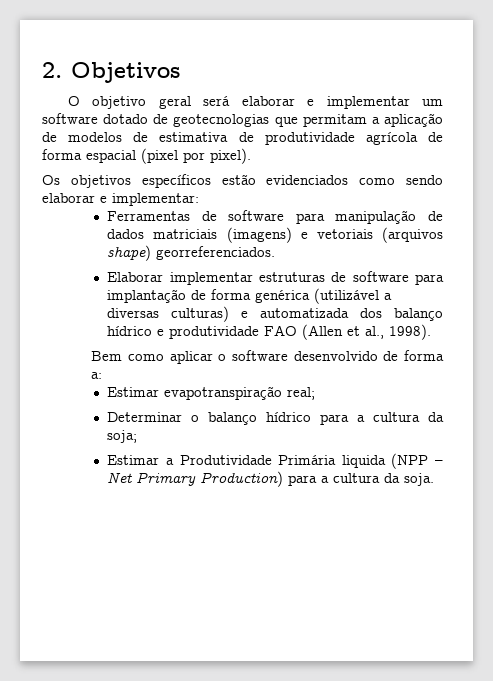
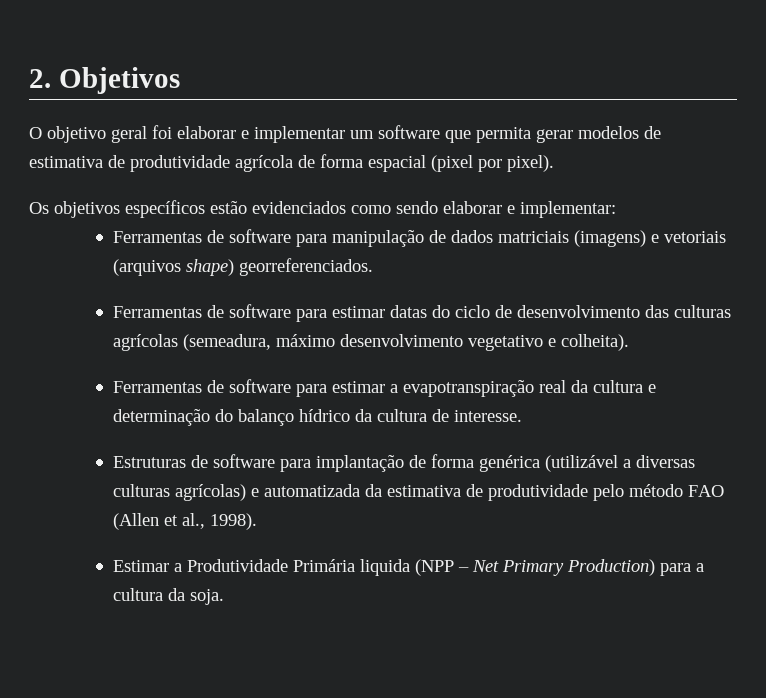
[203,96,231,106] será -> [152,125,172,139] foi
[103,113,444,127] [42,132,57,142] dotado de geotecnologias que permitam a aplicação de -> [445,127,573,143] que permita gerar
[107,272,326,285] Elaborar implementar estruturas -> [112,304,731,322] [112,334,629,351] [112,379,656,397] [112,409,522,426] [112,456,186,468] Ferramentas de software para estimar datas do ciclo de desenvolvimento das culturas agrícolas (semeadura, máximo desenvolvimento vegetativo e colheita). // Ferramentas de software para estimar a evapotranspiração real da cultura e determinação do balanço hídrico da cultura de interesse. // Estruturas
[171,306,443,322] [107,326,260,339] culturas) e automatizada dos balanço hídrico e produtividade -> [112,484,683,501] culturas agrícolas) e automatizada da estimativa de produtividade pelo método
[91,350,444,364] [91,372,103,379] [107,386,316,400] [107,412,445,425] [107,430,138,443] // Bem como aplicar o software desenvolvido de forma a: // Estimar evapotranspiração real; // Determinar o balanço hídrico para a cultura da soja; -> (257, 521) none

